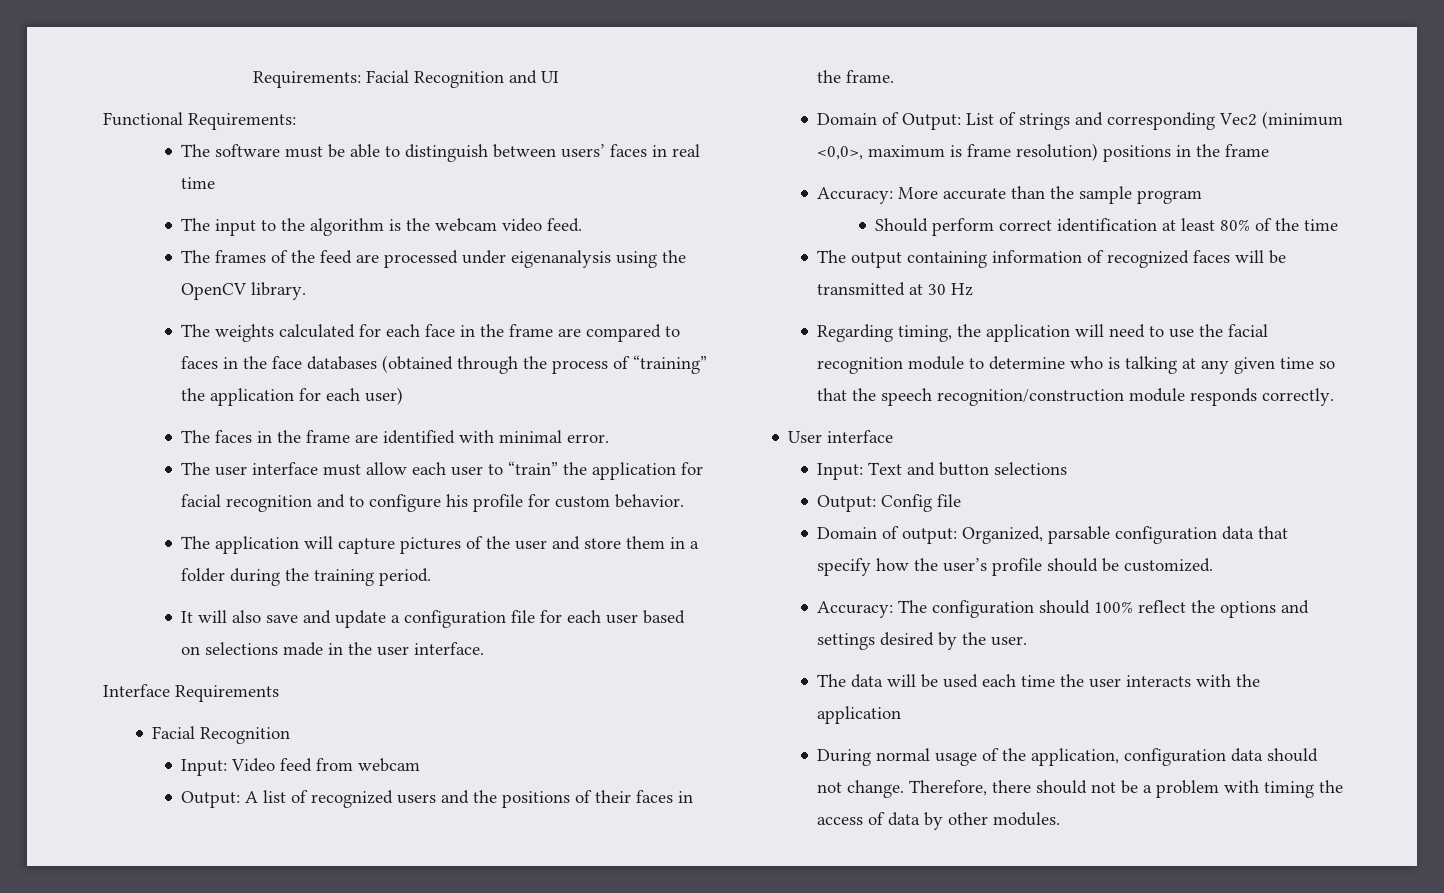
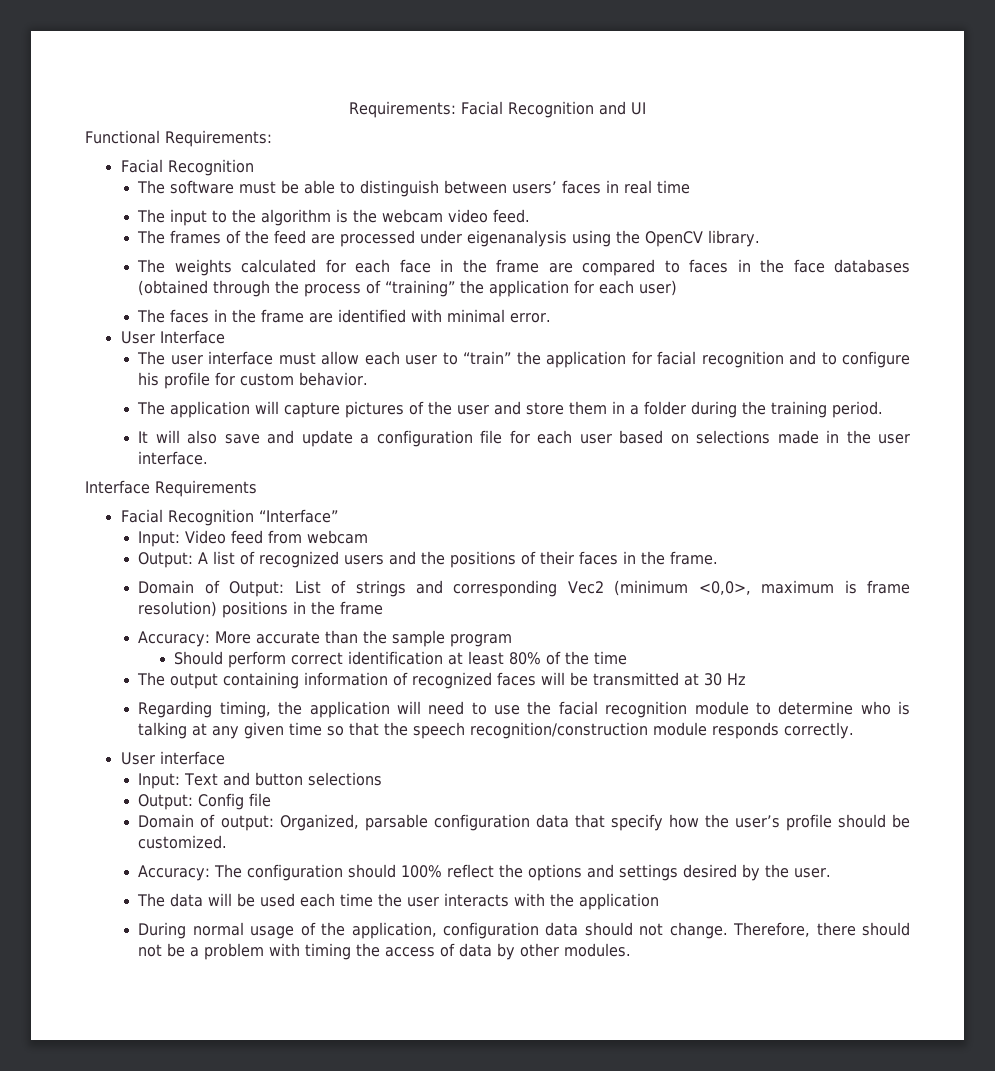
(296, 121) none -> [120,159,254,176] // Facial Recognition
(610, 438) none -> [120,330,225,344] // User Interface
(291, 735) none -> [258,509,338,523] “Interface”

